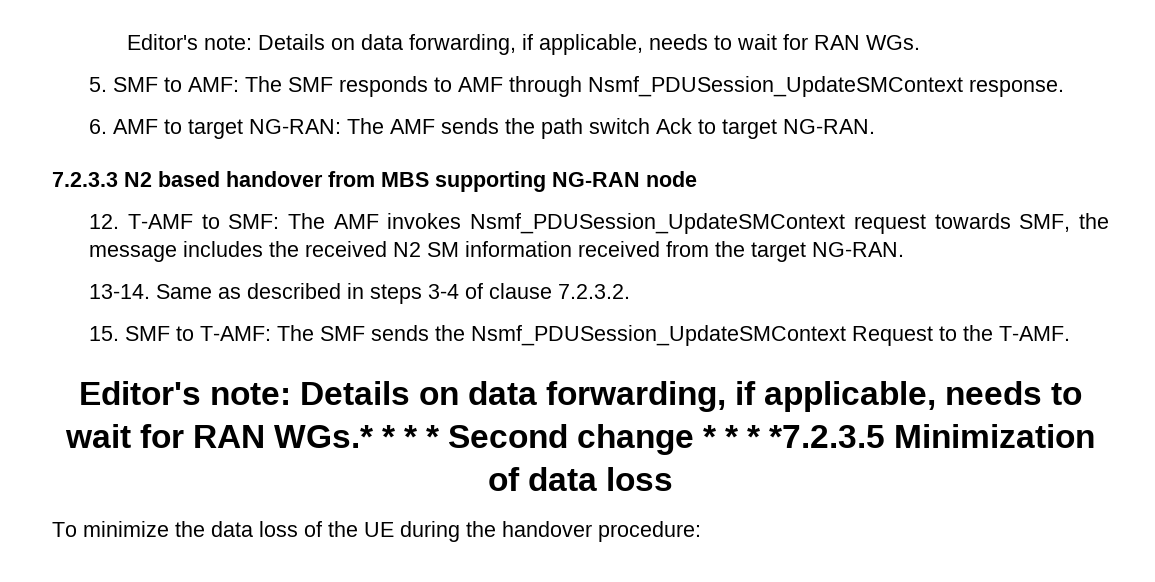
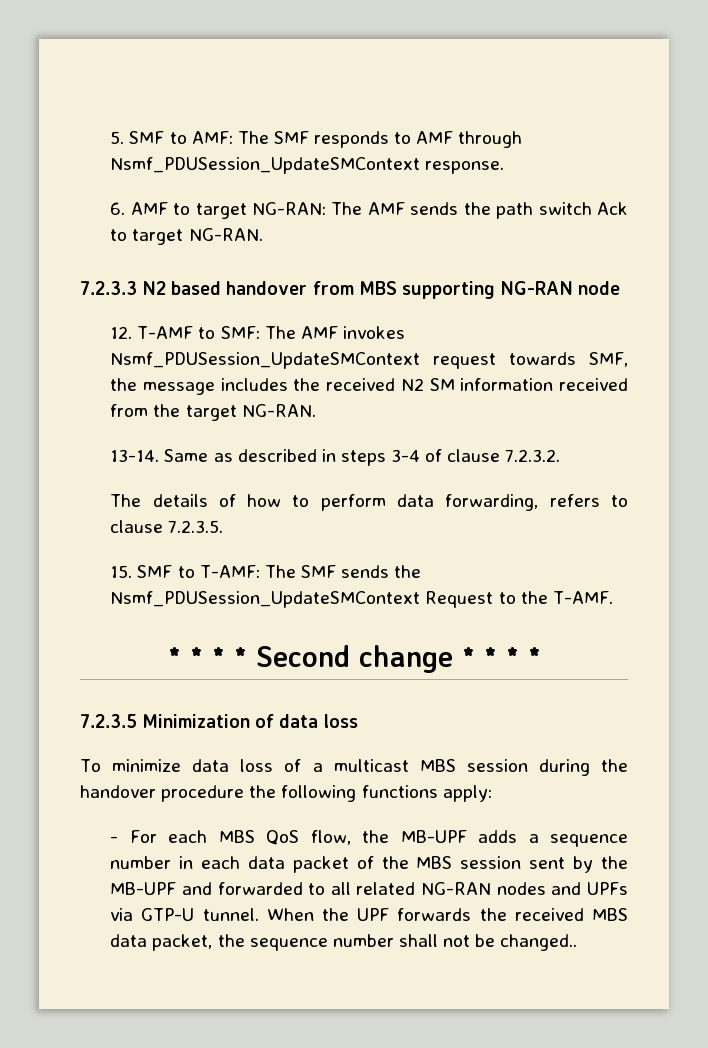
[126,34,920,55] Editor's note: Details on data forwarding, if applicable, needs to wait for RAN WGs. // -> (110, 137) none
(631, 291) none -> [110,494,628,511] [110,520,224,533] // The details of how to perform data forwarding, refers to clause 7.2.3.5.
[78,381,1083,412] [64,424,373,448] Editor's note: Details on data forwarding, if applicable, needs to wait for RAN WGs.* -> [167,647,181,667] *
[769,425,886,448] *7.2.3.5 -> [527,647,541,667] [80,714,137,728] * // 7.2.3.5
[175,521,205,537] the -> (182, 765) none
[328,521,701,542] the UE during the handover procedure: -> [312,759,628,776] [80,785,492,802] [110,830,628,847] [110,856,629,873] [110,882,629,895] [110,908,628,921] [110,934,578,951] a multicast MBS session during the handover procedure the following functions apply: // - For each MBS QoS flow, the MB-UPF adds a sequence number in each data packet of the MBS session sent by the MB-UPF and forwarded to all related NG-RAN nodes and UPFs via GTP-U tunnel. When the UPF forwards the received MBS data packet, the sequence number shall not be changed..

